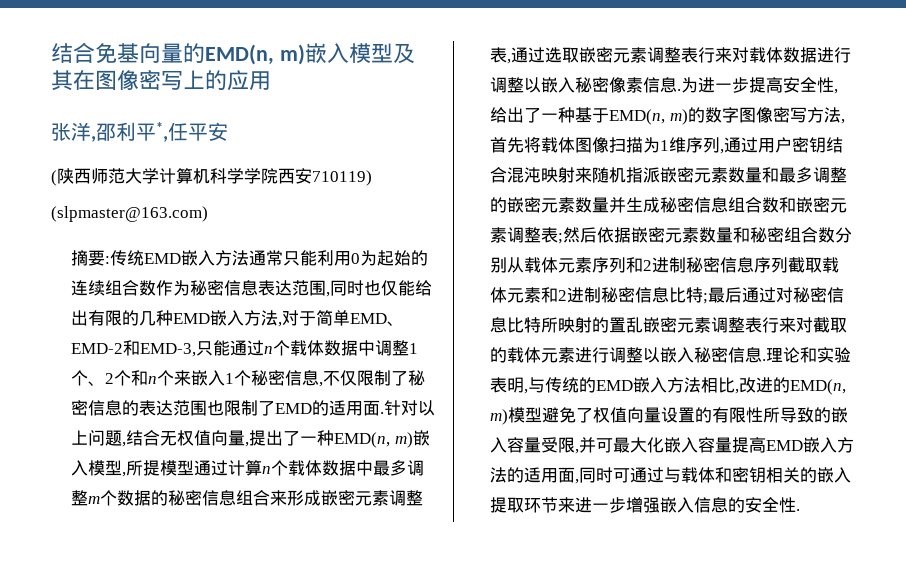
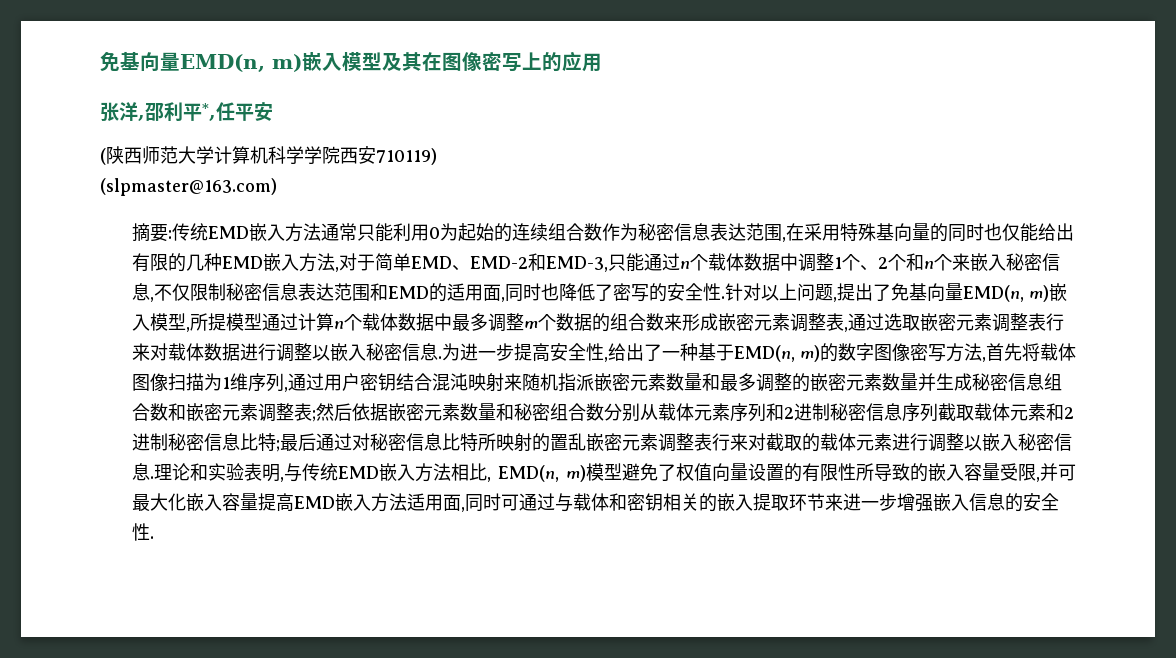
[51,42,205,63] 结合免基向量的 -> [100,51,180,72] 免基向量
(331, 294) none -> [785,223,948,242] 在采用特殊基向量的
[225,370,252,386] 1个 -> (1006, 262) none
[391,370,426,386] [71,400,276,416] 了秘密信息的表达范围也限制了 -> [225,283,388,301] 秘密信息表达范围和
(381, 408) none -> [500,283,721,302] ,同时也降低了密写的安全性
[126,430,335,447] 结合无权值向量,提出了一种 -> [836,283,963,301] 提出了免基向量
[168,490,271,506] 秘密信息组合 -> [609,313,664,331] 组合数
[609,77,644,93] 像素 -> (402, 352) none
[579,377,597,393] 的 -> (338, 472) none
[739,377,791,393] 改进的 -> (491, 479) none
[507,467,525,483] 的 -> (407, 502) none

